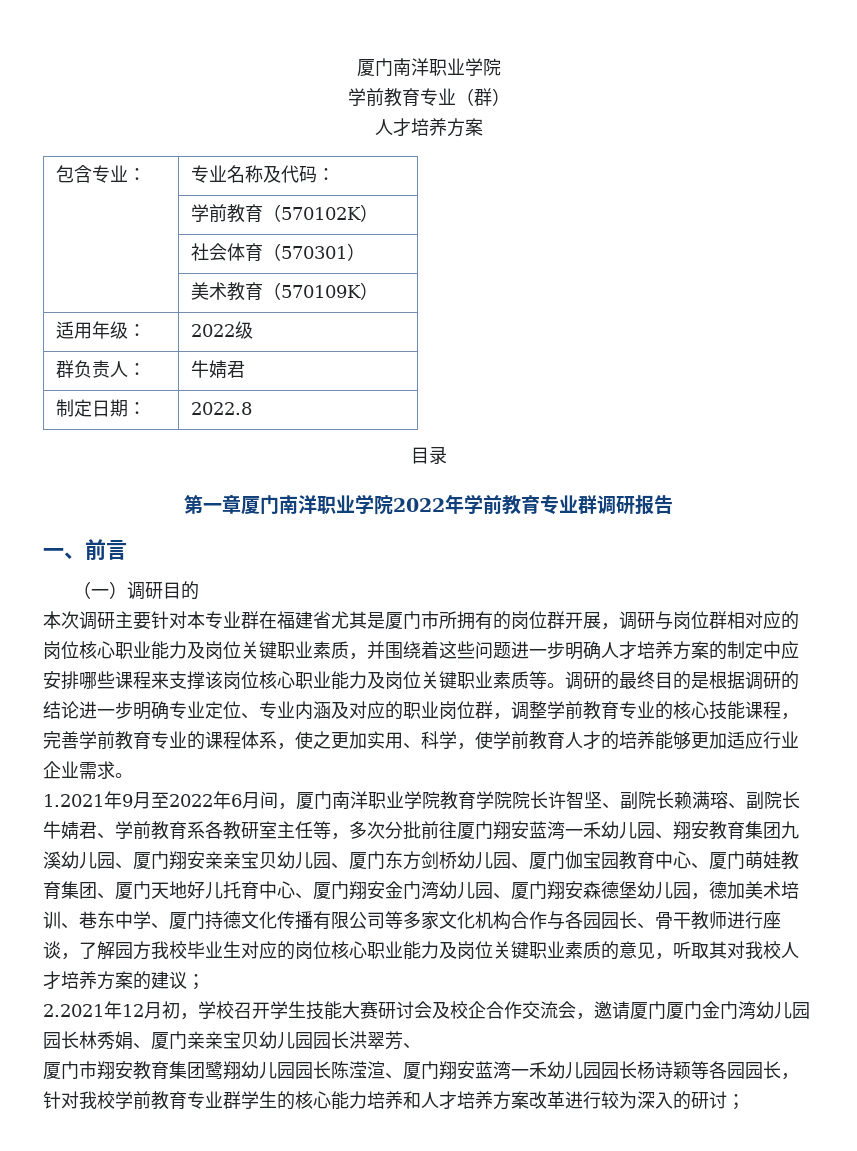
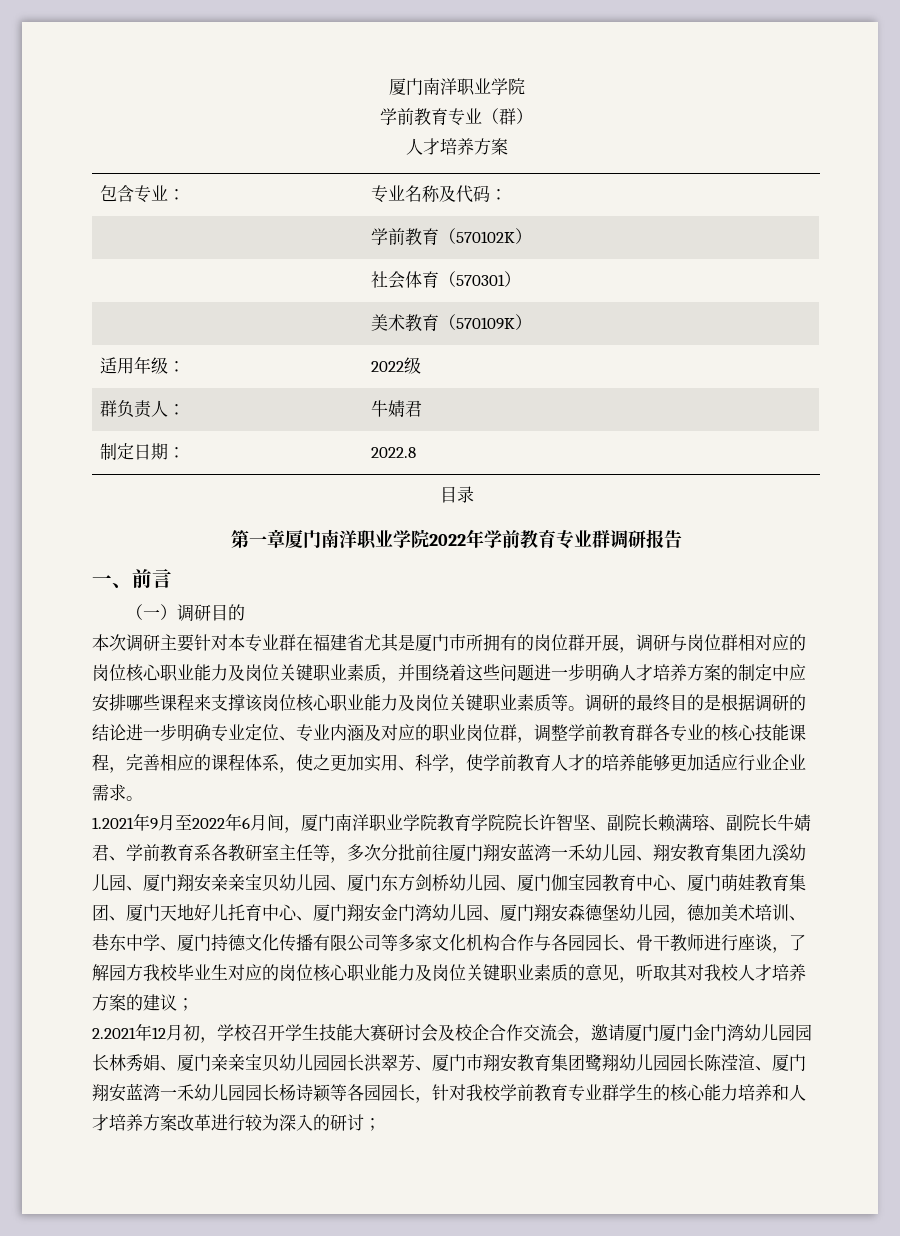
(619, 710) none -> [636,724,670,741] 群各
[79,731,187,750] 学前教育专业 -> [160,754,194,771] 相应
(421, 1046) // -> (432, 1068) none

